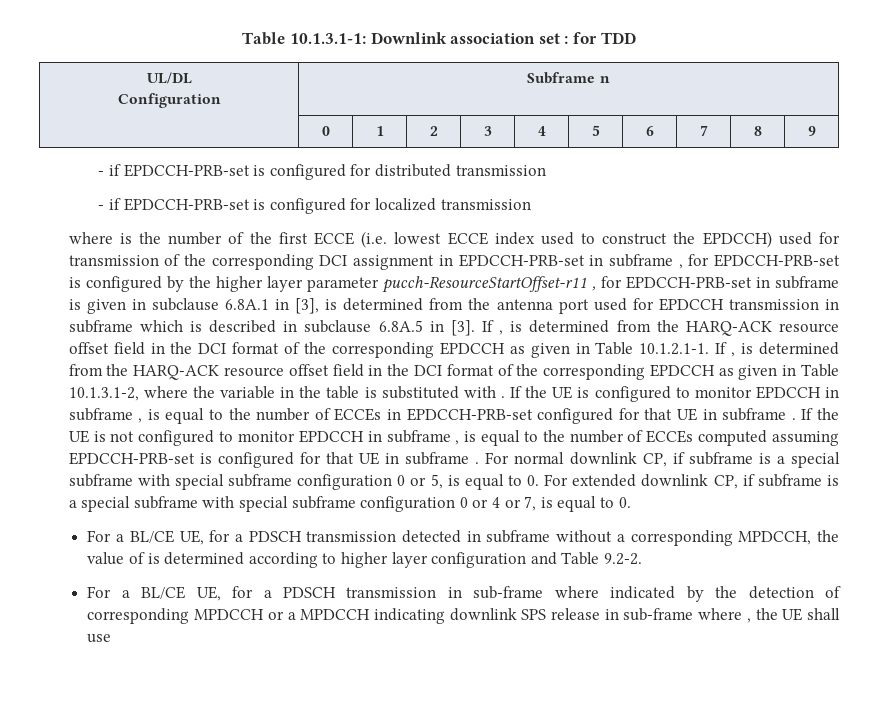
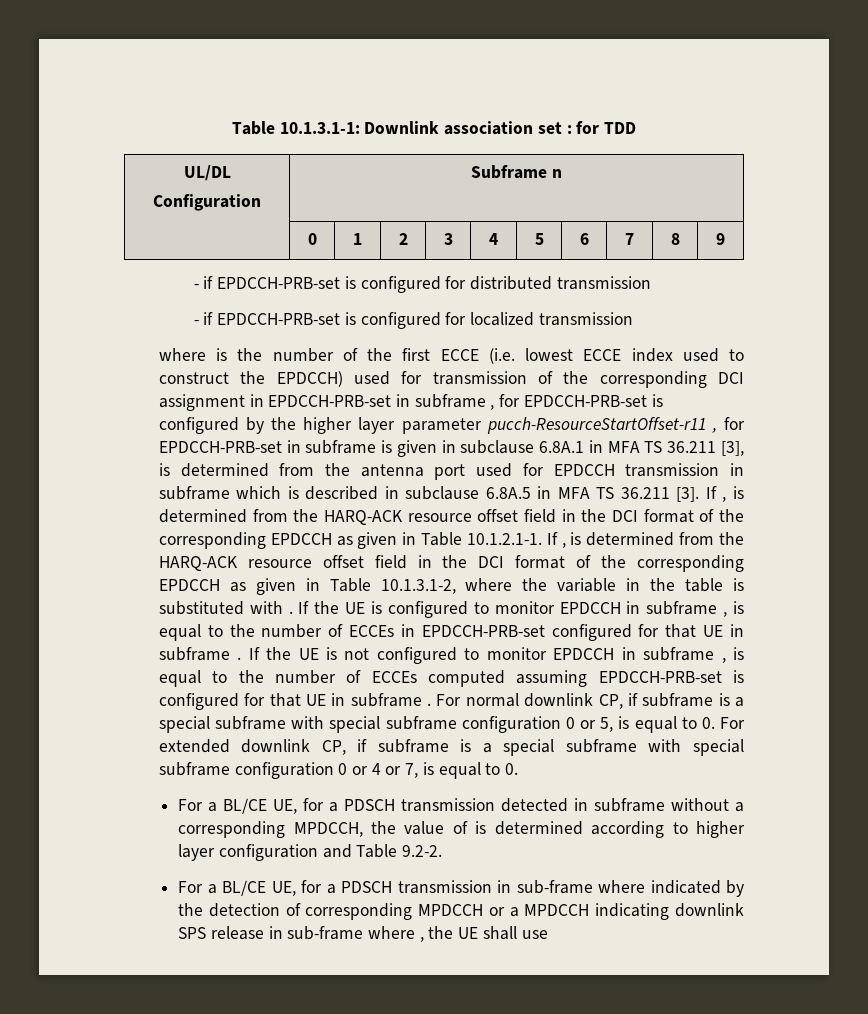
(290, 304) none -> [607,441,717,453] MFA TS 36.211
(444, 326) none -> [557,487,670,499] MFA TS 36.211

